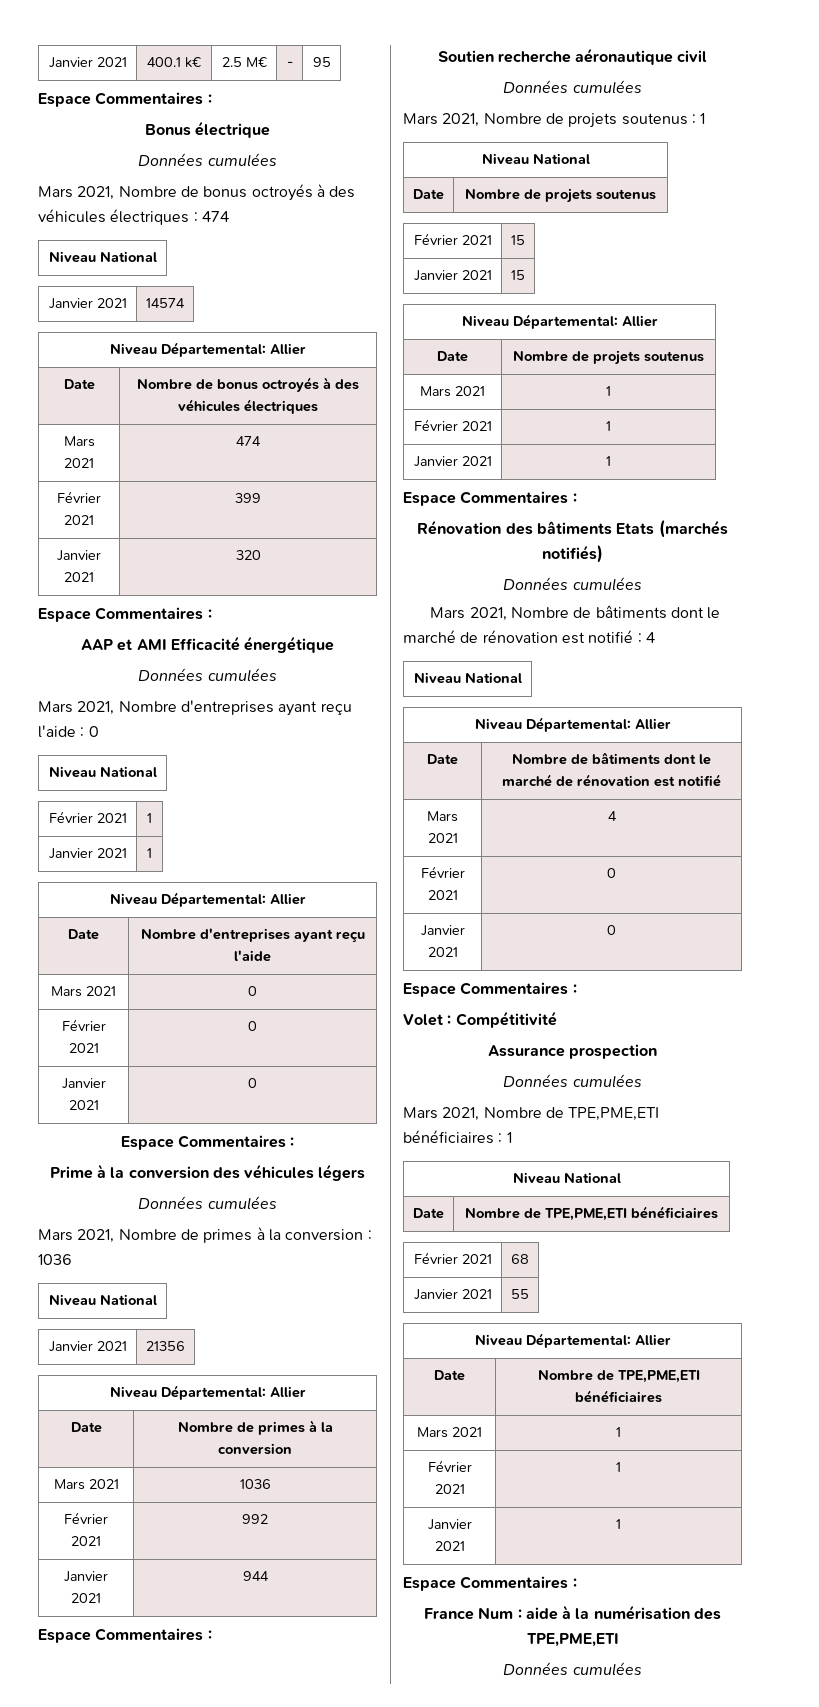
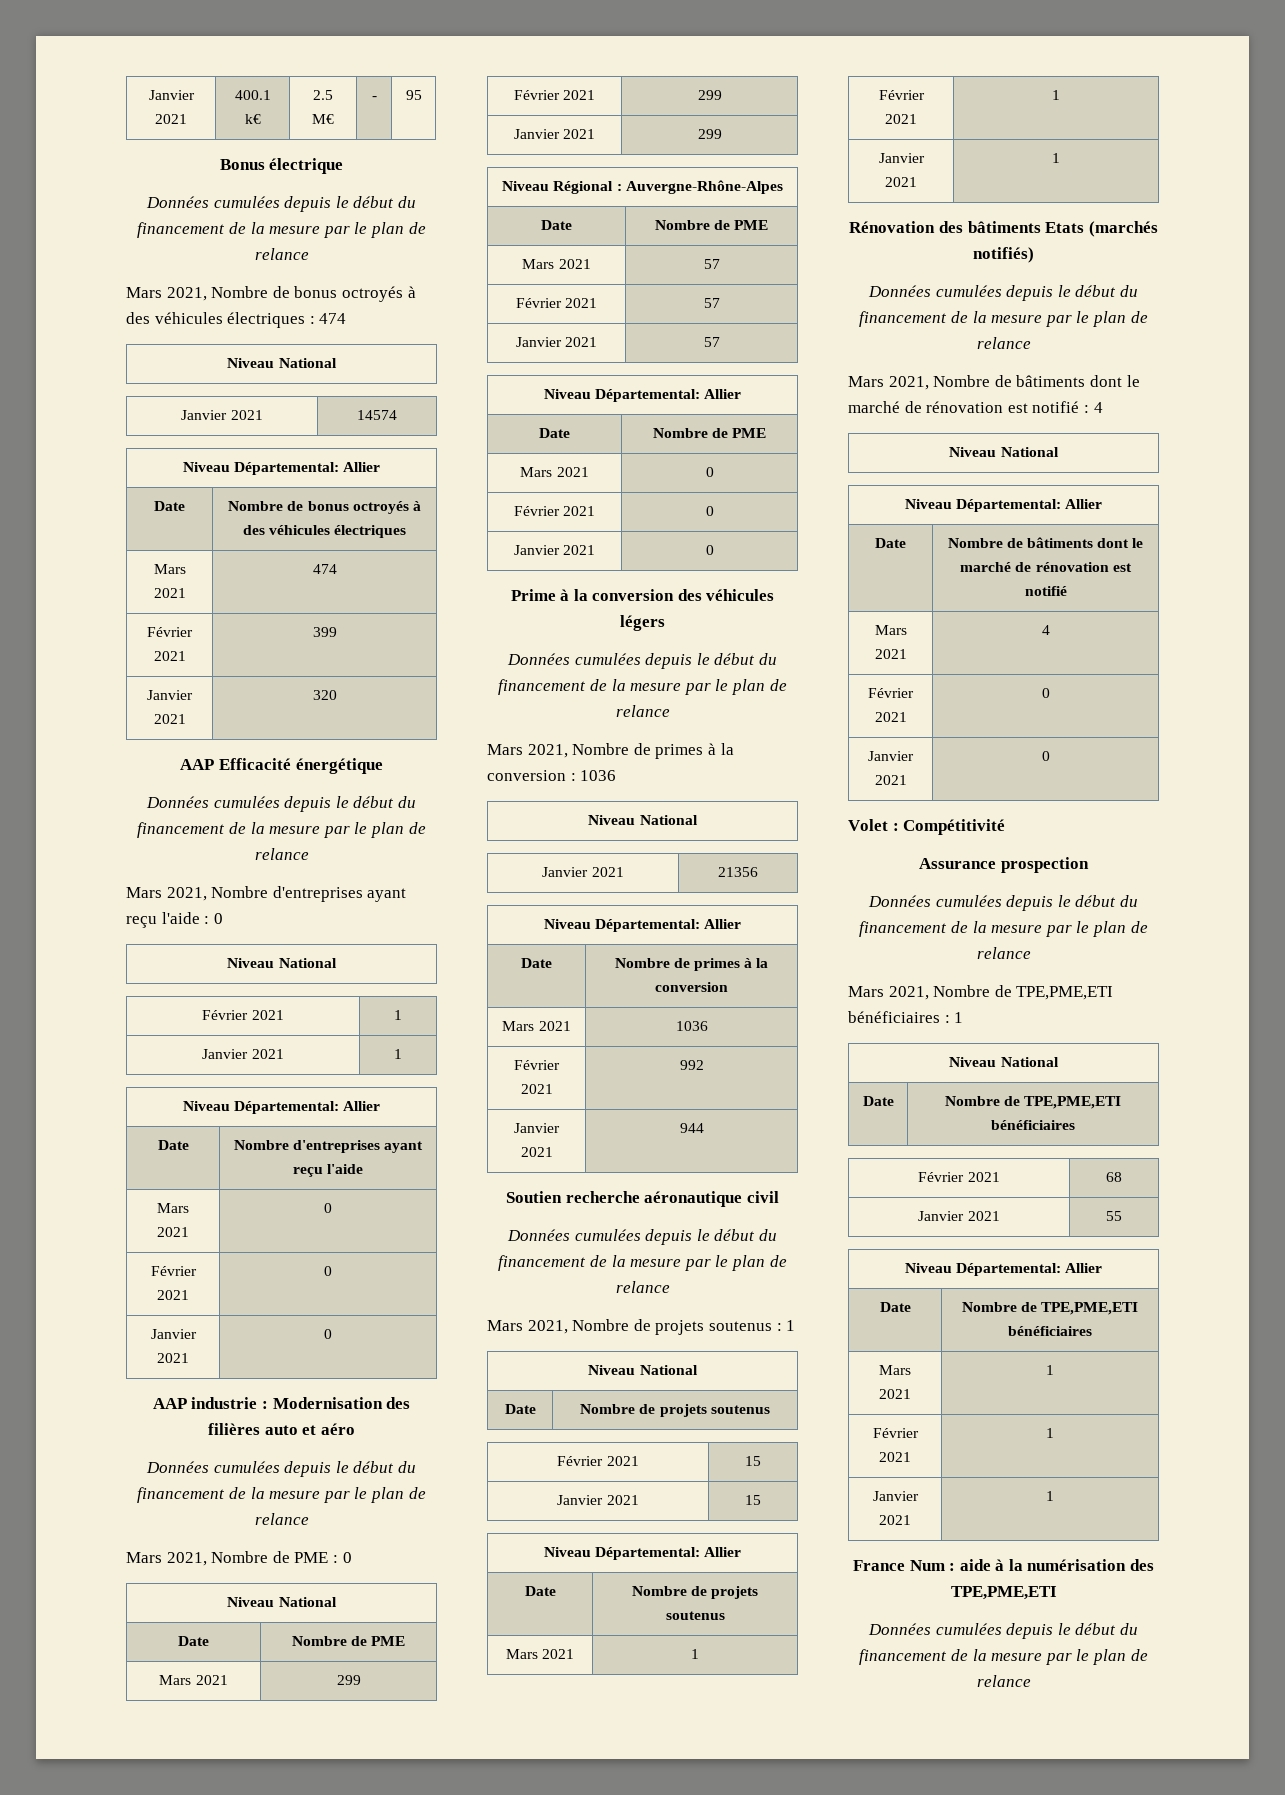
[38,92,212,107] // Espace Commentaires : -> (422, 95) none
(277, 160) none -> [284,196,416,212] [137,222,426,238] [254,248,309,260] depuis le début du financement de la mesure par le plan de relance
[38,607,212,622] [80,639,167,651] // Espace Commentaires : // AAP et AMI -> [180,759,215,770] // AAP
(277, 675) none -> [284,796,416,812] [137,822,426,838] [254,848,309,860] depuis le début du financement de la mesure par le plan de relance
[120,1135,295,1150] Espace Commentaires : -> [152,1397,411,1409] [208,1423,355,1435] [146,1461,416,1477] [137,1487,426,1503] [254,1513,309,1525] [126,1551,352,1566] [227,1597,337,1607] [178,1636,209,1646] [291,1636,406,1646] [159,1675,228,1685] [336,1675,361,1685] [513,90,596,100] [697,90,722,100] [513,129,596,139] [697,129,722,139] [502,180,783,194] [541,220,572,230] [654,220,769,230] [522,259,591,269] [703,259,720,269] [515,298,598,308] [703,298,720,308] [515,337,598,347] [703,337,720,347] [543,389,742,402] [539,428,570,438] [652,428,767,438] [520,467,589,477] [705,467,714,477] [513,506,596,516] [705,506,714,516] [513,545,596,555] [705,545,714,555] AAP industrie : Modernisation des filières auto et aéro // Données cumulées depuis le début du financement de la mesure par le plan de relance // Mars 2021, Nombre de PME : 0 // Niveau National // Date | Nombre de PME // Mars 2021 | 299 // Février 2021 | 299 // Janvier 2021 | 299 // Niveau Régional : Auvergne-Rhône-Alpes // Date | Nombre de PME // Mars 2021 | 57 // Février 2021 | 57 // Janvier 2021 | 57 // Niveau Départemental: Allier // Date | Nombre de PME // Mars 2021 | 0 // Février 2021 | 0 // Janvier 2021 | 0
(277, 1203) none -> [645,653,777,669] [498,679,787,695] [615,705,670,717] depuis le début du financement de la mesure par le plan de relance
[38,1628,212,1643] // Espace Commentaires : -> (704, 1128) none
(642, 87) none -> [645,1229,777,1245] [498,1255,787,1271] [615,1281,670,1293] depuis le début du financement de la mesure par le plan de relance
[403,491,577,506] // Espace Commentaires : -> (1060, 158) none
(642, 584) none -> [1006,285,1138,301] [859,311,1148,327] [976,337,1031,349] depuis le début du financement de la mesure par le plan de relance
[403,982,577,997] // Espace Commentaires : -> (1050, 756) none
(642, 1081) none -> [1006,895,1138,911] [859,921,1148,937] [976,947,1031,959] depuis le début du financement de la mesure par le plan de relance
[403,1576,577,1591] // Espace Commentaires : -> (1054, 1496) none
(642, 1669) none -> [1006,1623,1138,1639] [859,1649,1148,1665] [976,1675,1031,1687] depuis le début du financement de la mesure par le plan de relance

